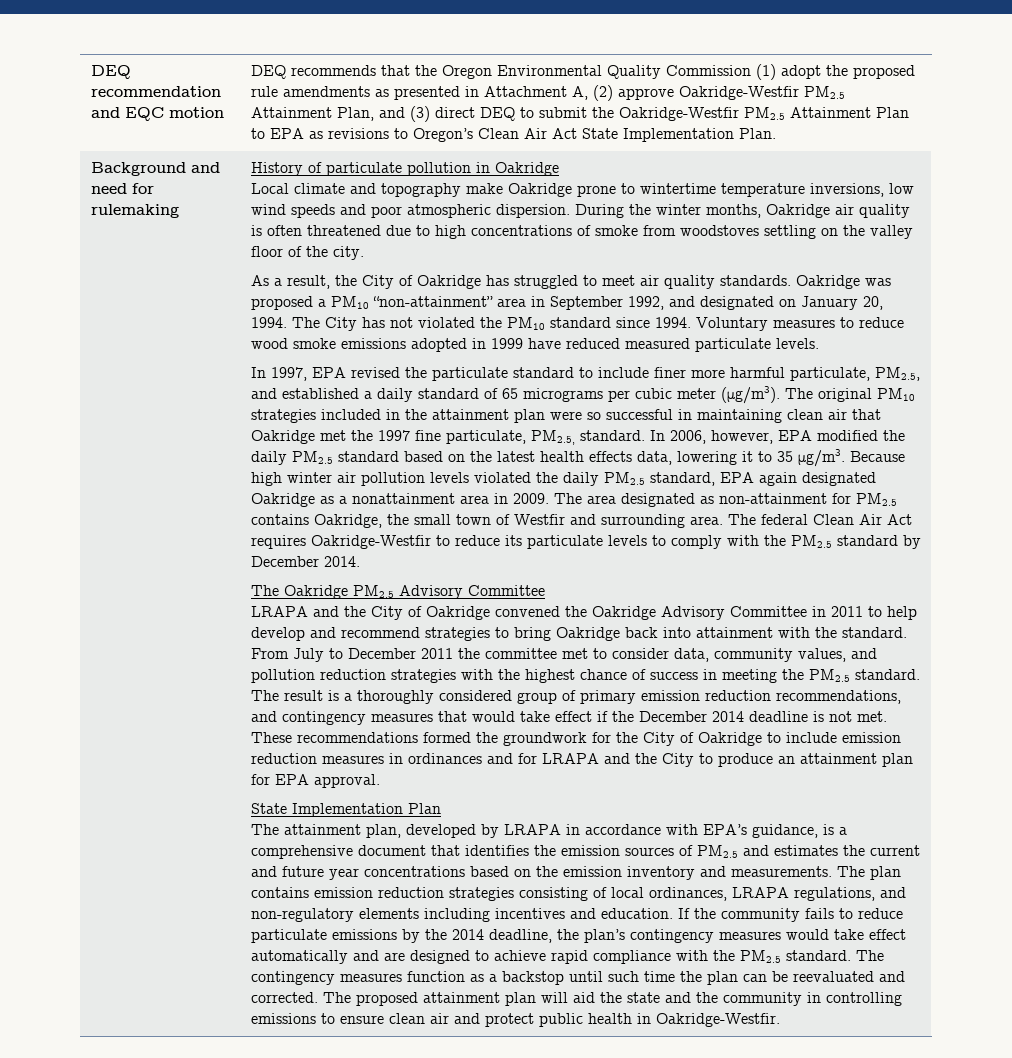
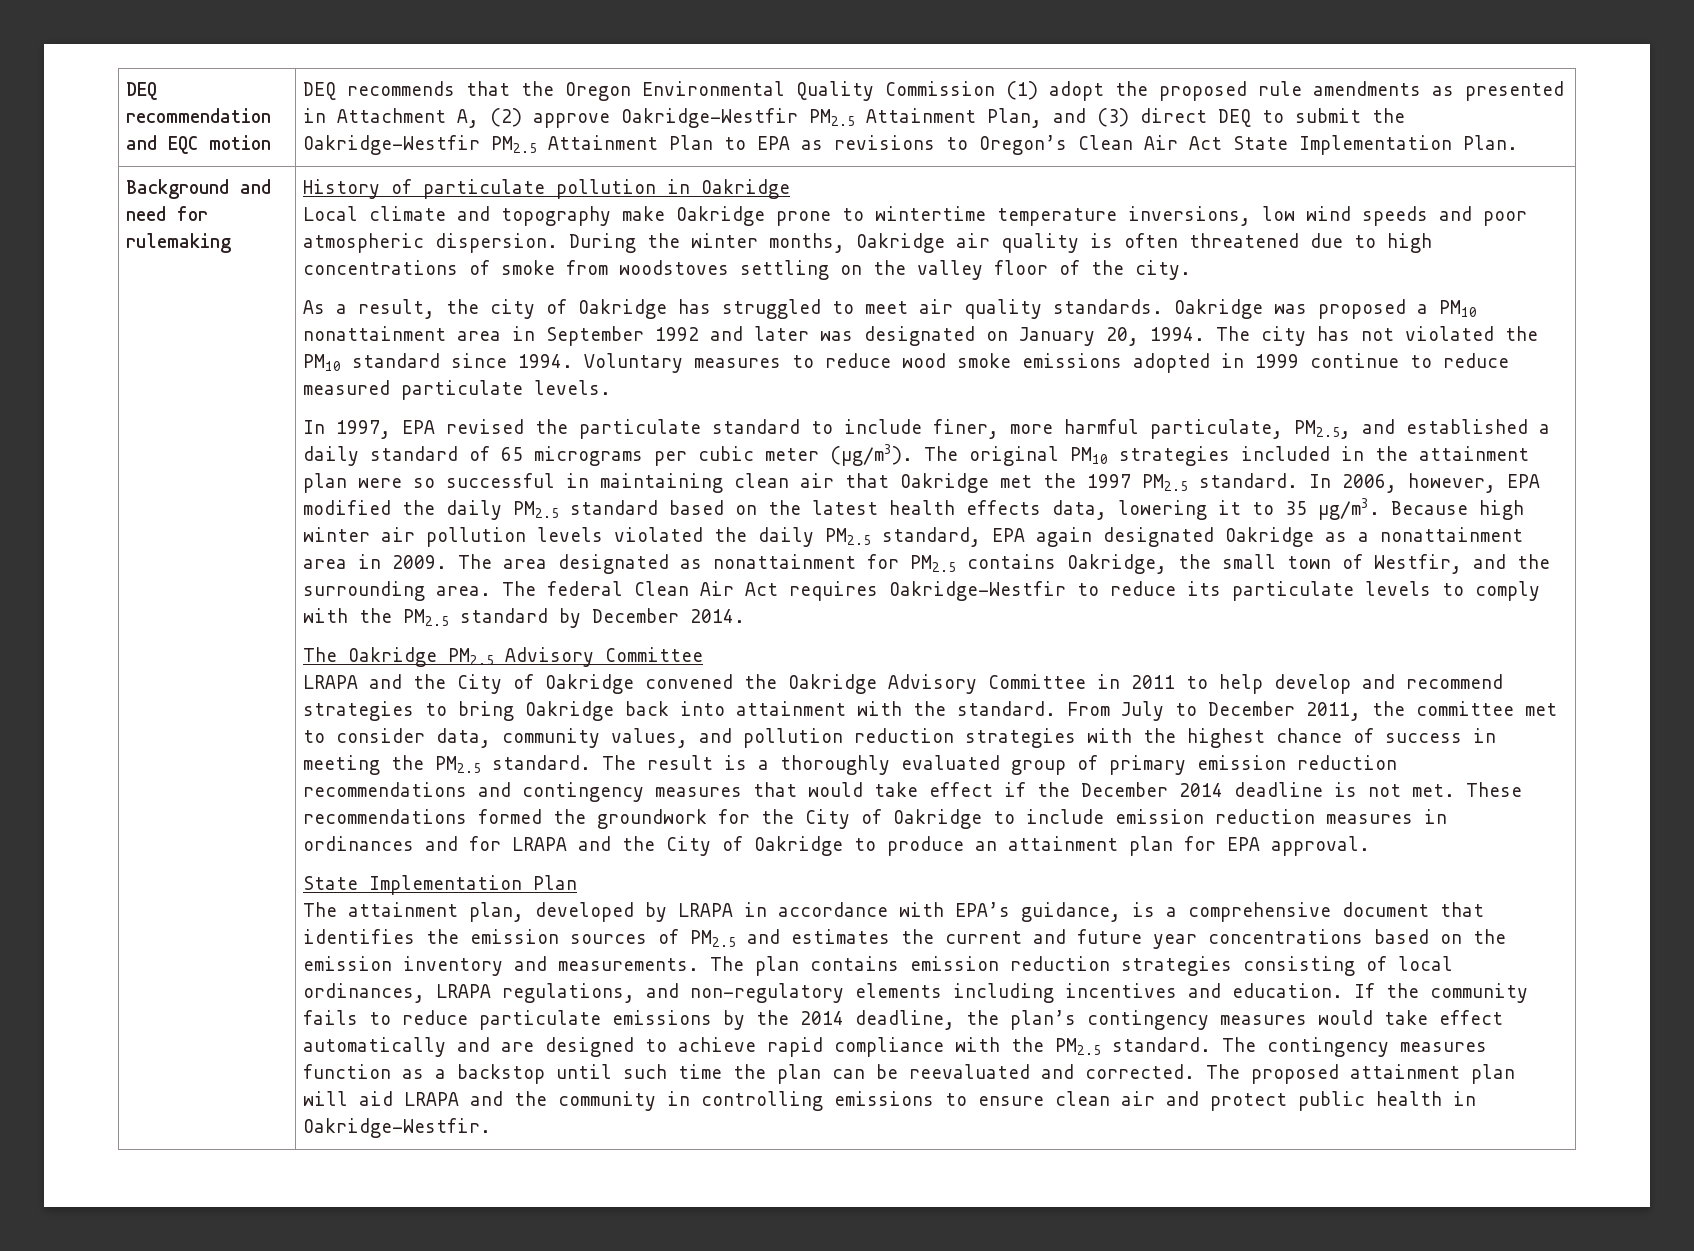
[361,275,394,289] City -> [489,299,535,319] city
[372,296,493,307] “non-attainment” -> [302,326,446,341] nonattainment
[627,296,695,310] 1992, and -> [654,326,853,341] 1992 and later was
[324,317,357,331] City -> [1260,326,1306,346] city
[527,338,620,349] have reduced -> [1309,353,1509,368] continue to reduce
[653,367,686,378] finer -> [932,419,999,439] finer,
[414,430,575,445] fine particulate, PM2.5, -> [1141,474,1188,491] PM2.5
[718,493,827,504] non-attainment -> [712,554,856,569] nonattainment
[513,514,596,525] Westfir and -> [1373,554,1550,574] Westfir, and the
[420,648,453,659] 2011 -> [1305,702,1361,721] 2011,
[438,690,512,701] considered -> [900,755,1000,770] evaluated
[775,690,901,704] recommendations, -> [302,782,467,797] recommendations
(694, 760) none -> [721,836,843,856] of Oakridge
[599,992,660,1003] the state -> [403,1092,459,1106] LRAPA

